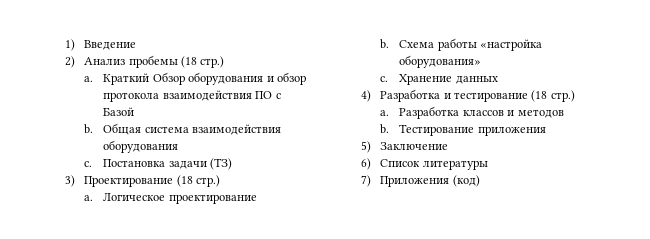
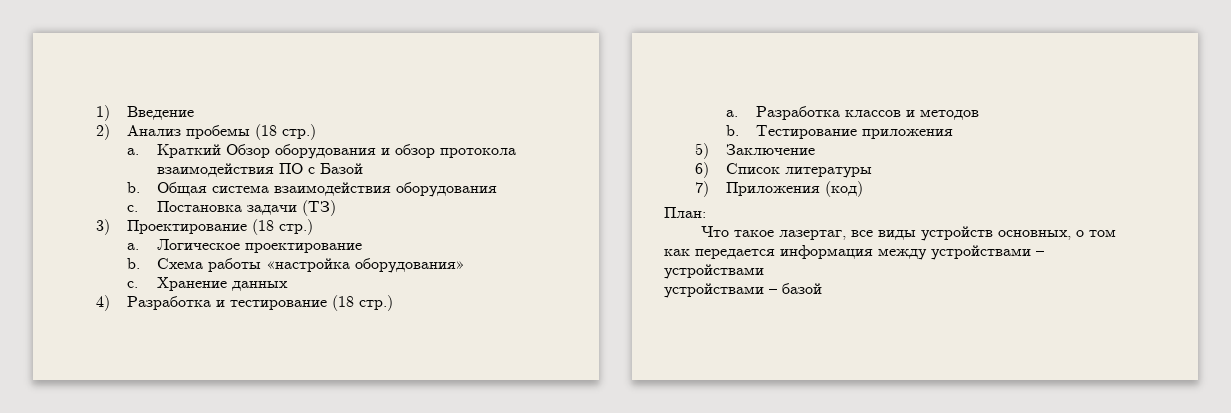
(480, 181) none -> [664,207,706,218] [700,226,1116,241] [664,245,1044,260] [664,264,764,279] [664,283,822,298] // План: // Что такое лазертаг, все виды устройств основных, о том как передается информация между устройствами – устройствами // устройствами – базой

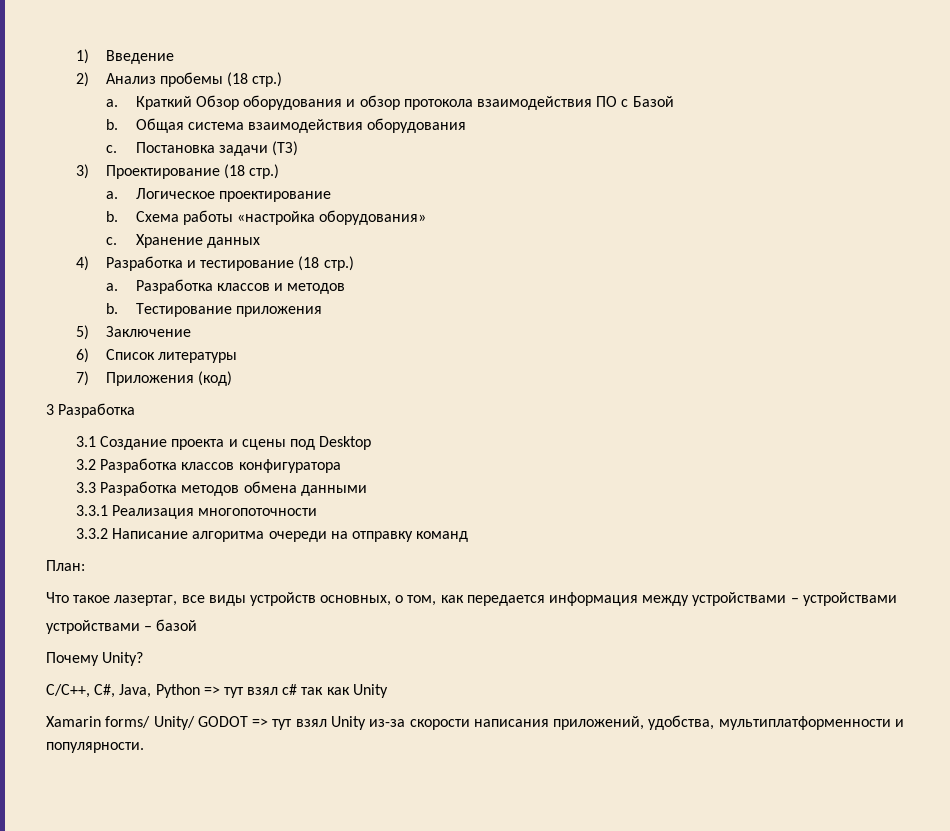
(863, 189) none -> [46,403,136,418] [75,436,372,450] [75,458,341,473] [75,481,367,496] [75,505,318,519] [75,528,469,542] // 3 Разработка // 3.1 Создание проекта и сцены под Desktop // 3.2 Разработка классов конфигуратора // 3.3 Разработка методов обмена данными // 3.3.1 Реализация многопоточности // 3.3.2 Написание алгоритма очереди на отправку команд
[1088,229,1116,237] том -> [407,595,437,606] том,
(822, 288) none -> [46,652,144,666] [46,684,388,698] [46,715,905,730] [46,742,144,753] // Почему Unity? // C/C++, C#, Java, Python => тут взял c# так как Unity // Xamarin forms/ Unity/ GODOT => тут взял Unity из-за скорости написания приложений, удобства, мультиплатформенности и популярности.

